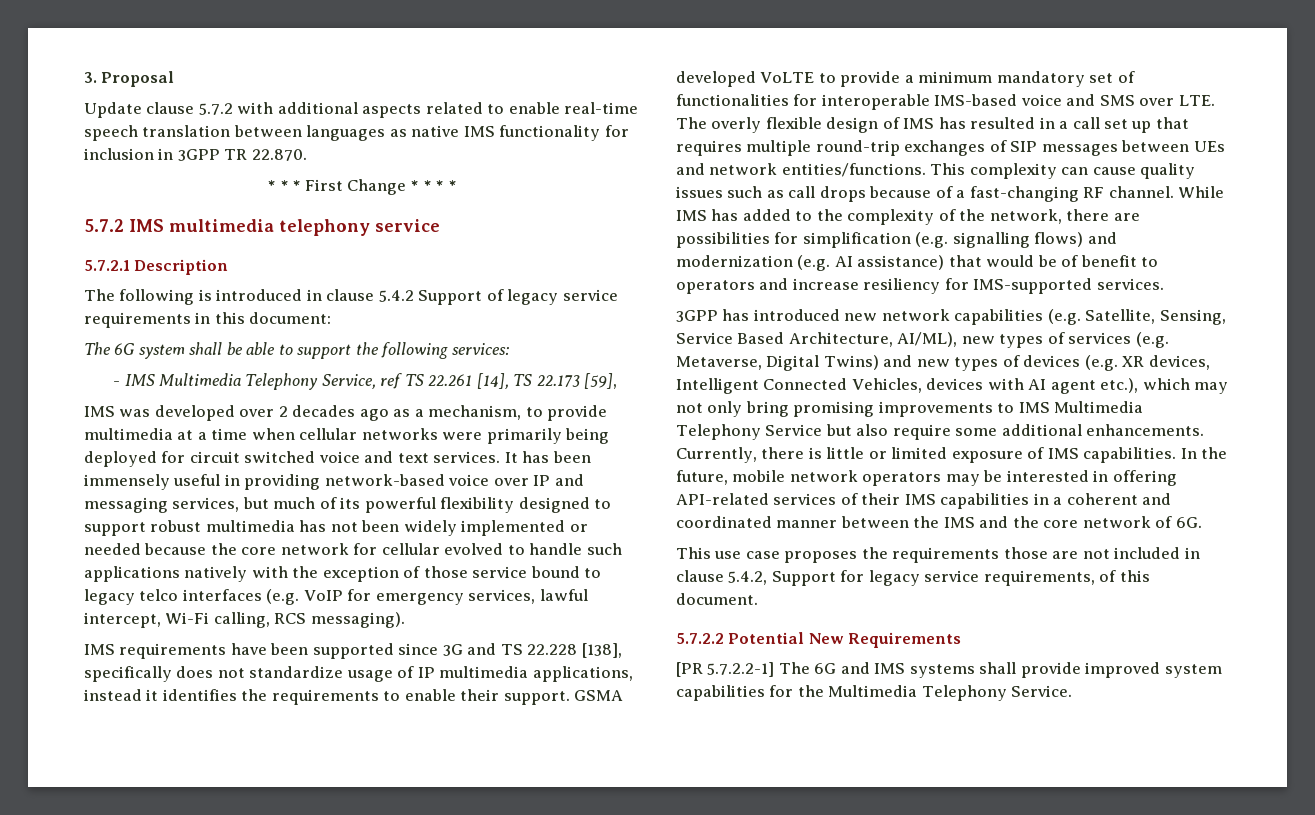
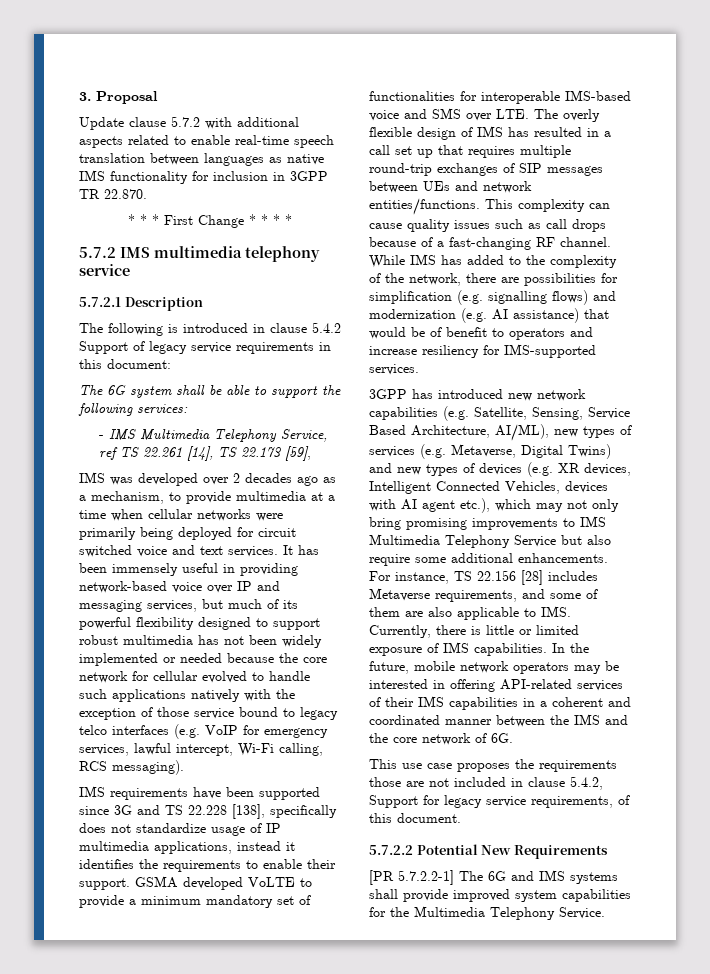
(1205, 430) none -> [369,570,598,585] [369,588,598,602] [369,606,571,620] For instance, TS 22.156 [28] includes Metaverse requirements, and some of them are also applicable to IMS.

